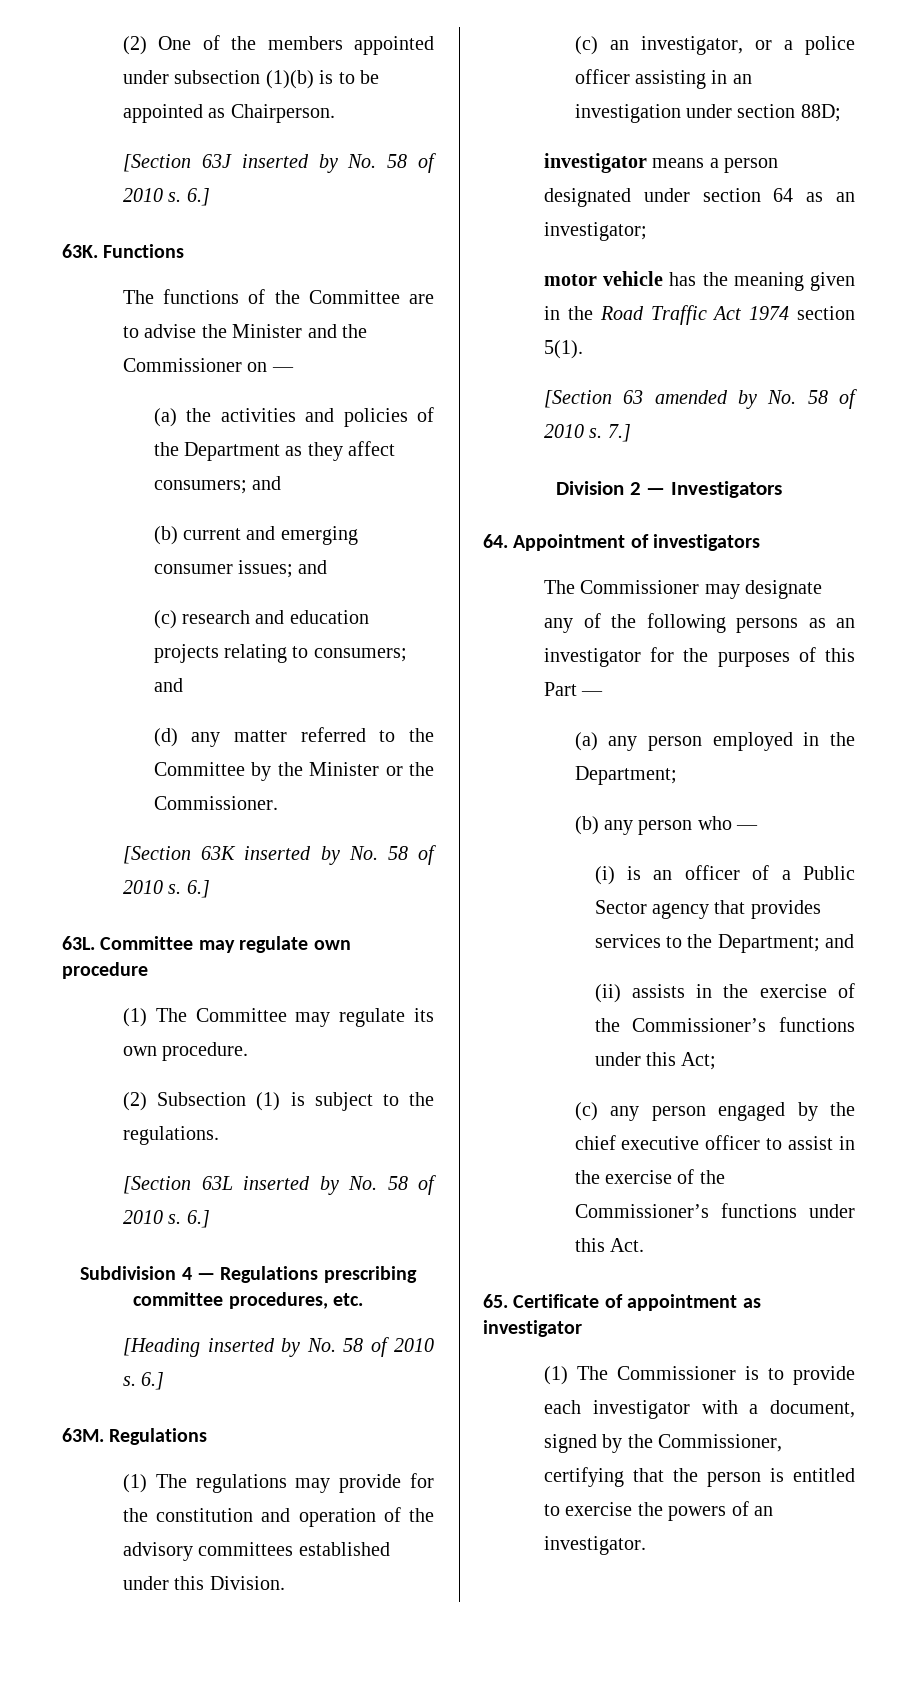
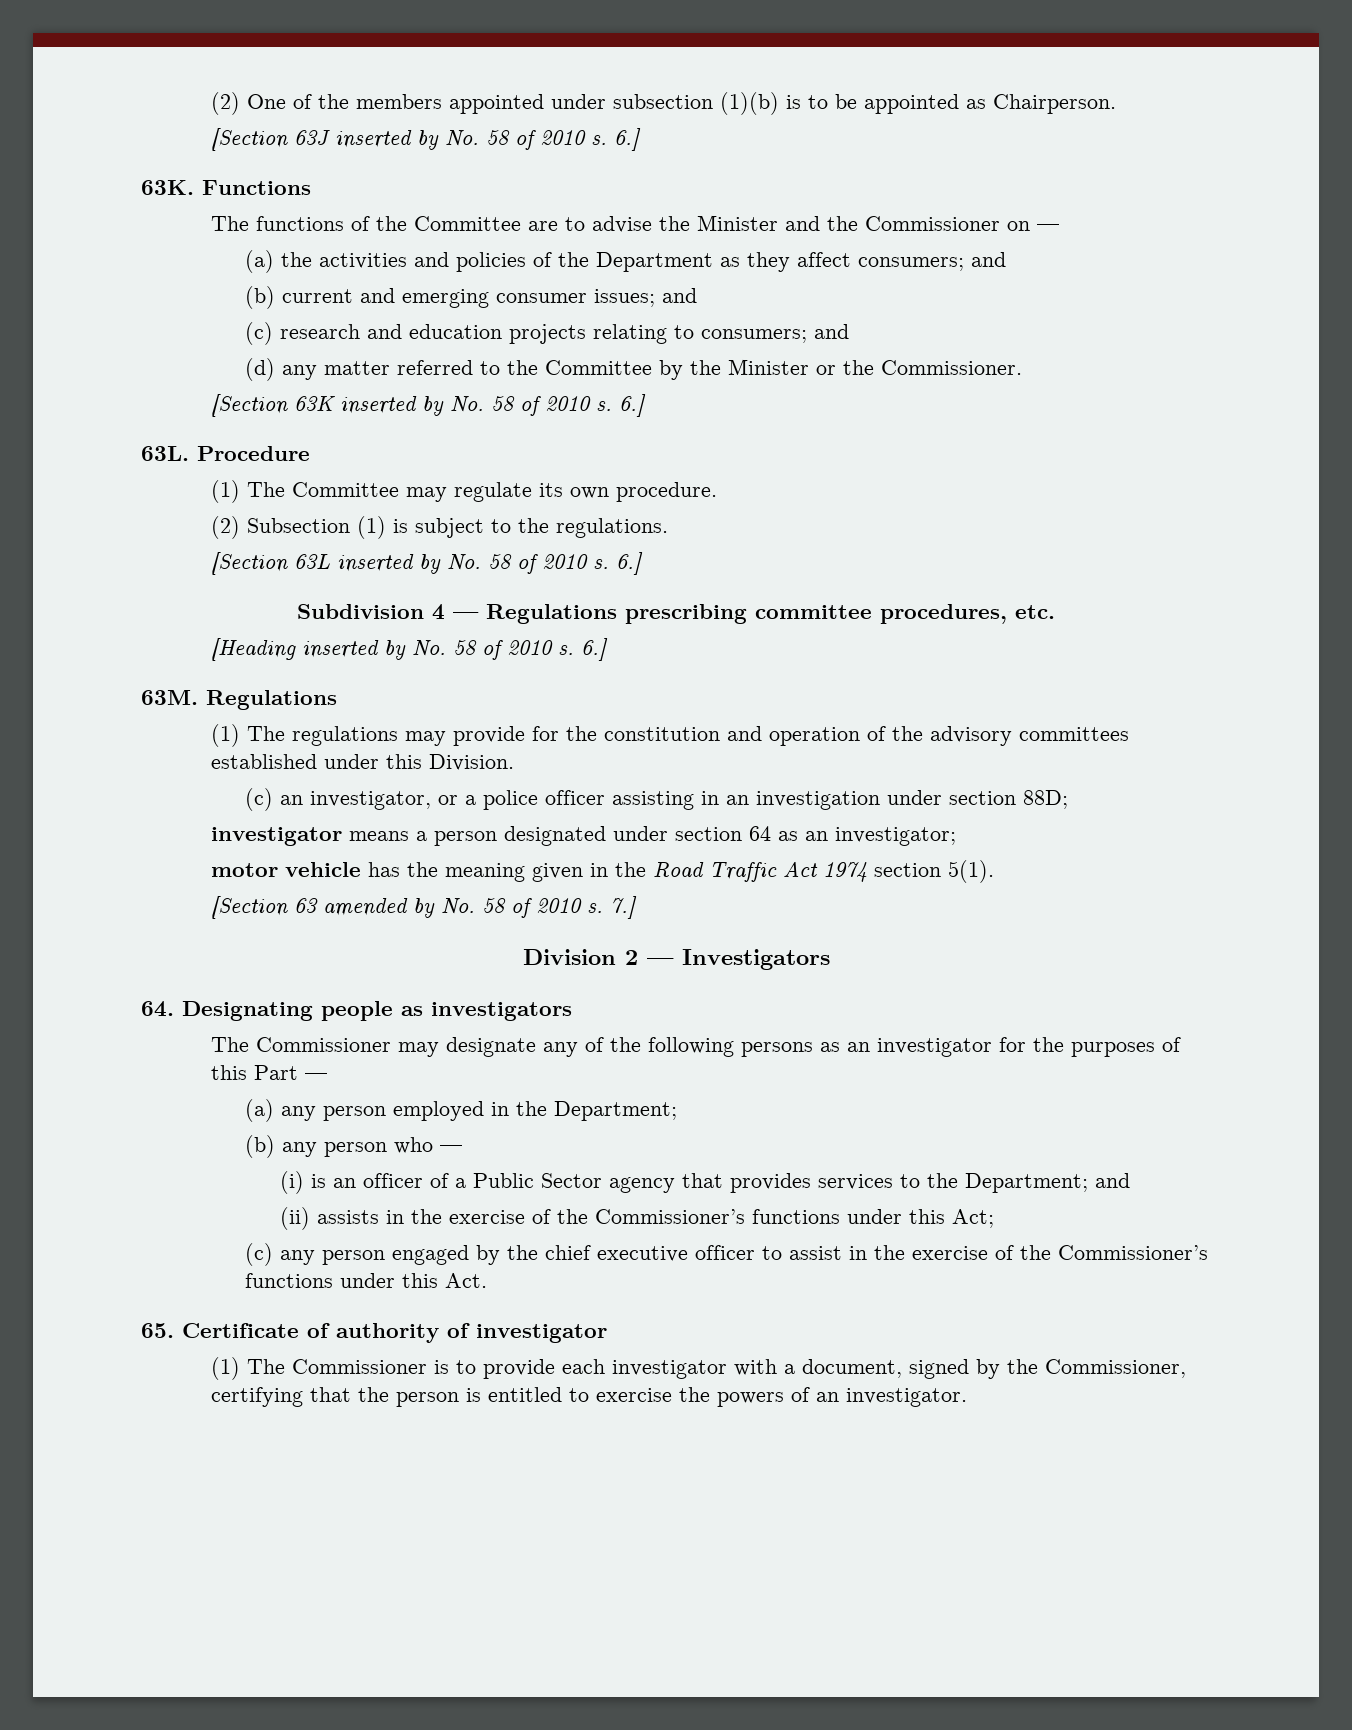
[100,936,351,953] [62,962,148,979] Committee may regulate own procedure -> [197,446,310,461] Procedure
[513,534,649,551] Appointment of -> [182,1001,423,1021] Designating people as
[627,1294,761,1311] appointment as -> [336,1323,470,1343] authority of

